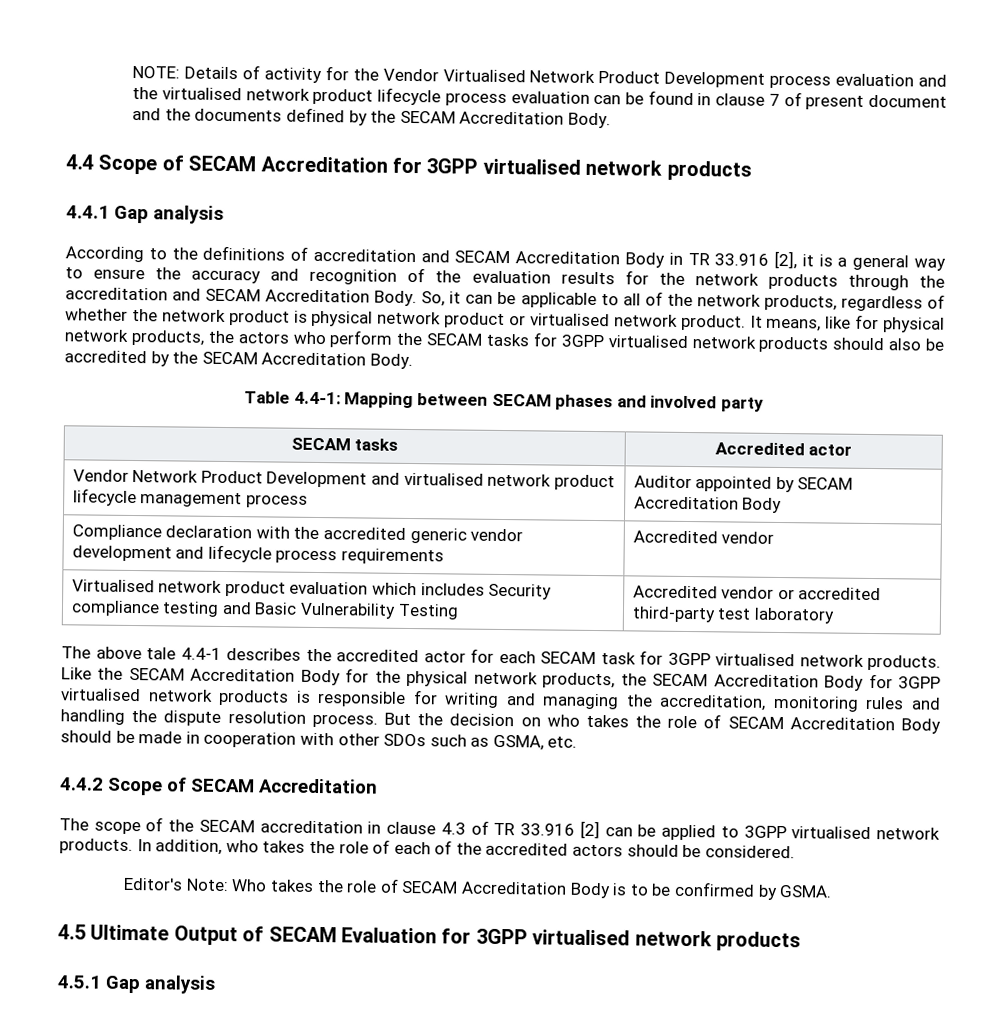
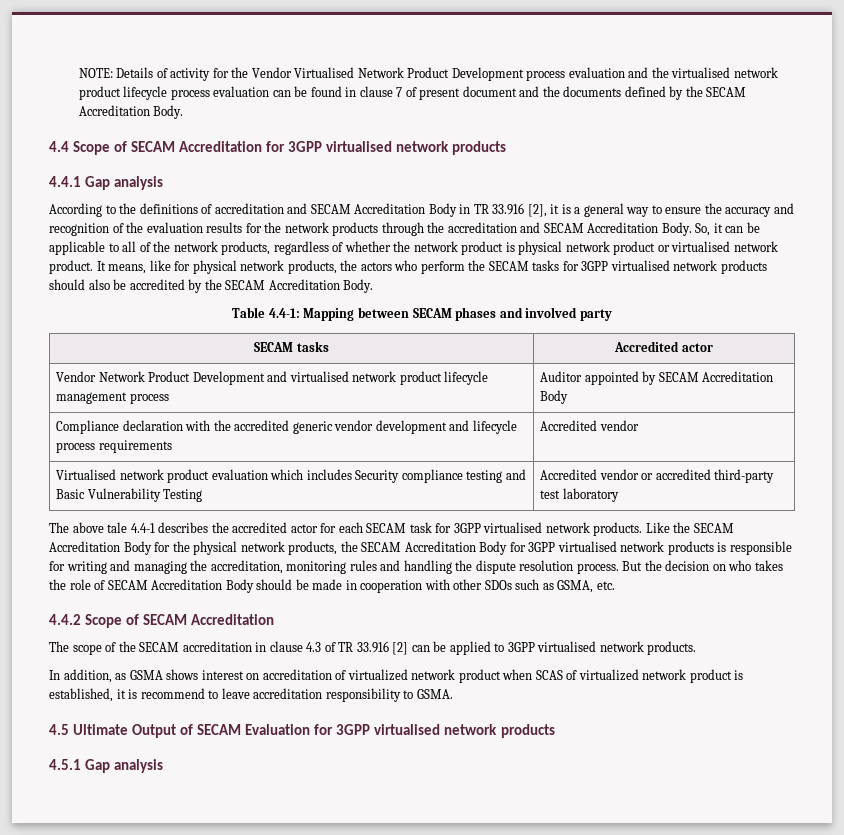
(133, 846) none -> (697, 648) //
[225,839,795,859] [123,877,778,900] who takes the role of each of the accredited actors should be considered. // Editor's Note: Who takes the role of SECAM Accreditation Body is to be confirmed by -> [115,669,744,683] [49,688,414,702] as GSMA shows interest on accreditation of virtualized network product when SCAS of virtualized network product is established, it is recommend to leave accreditation responsibility to

